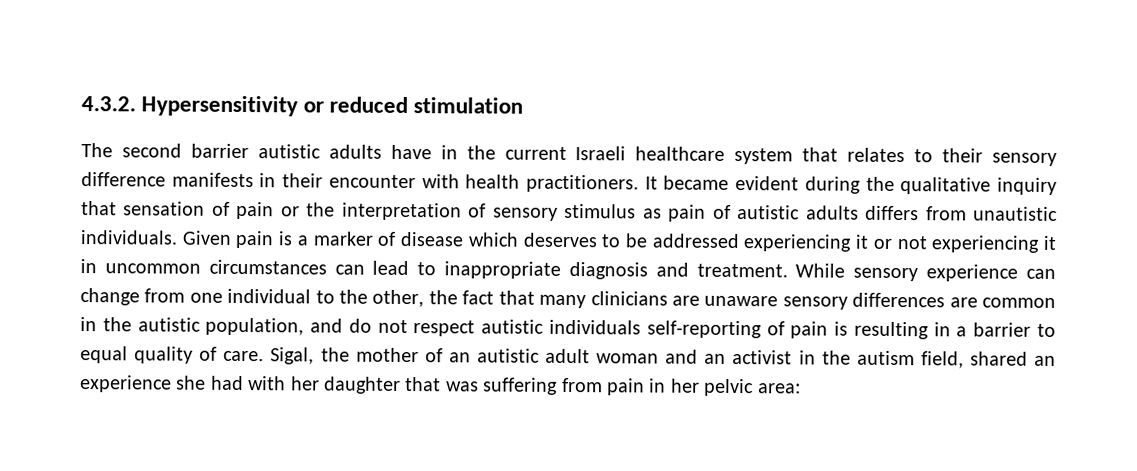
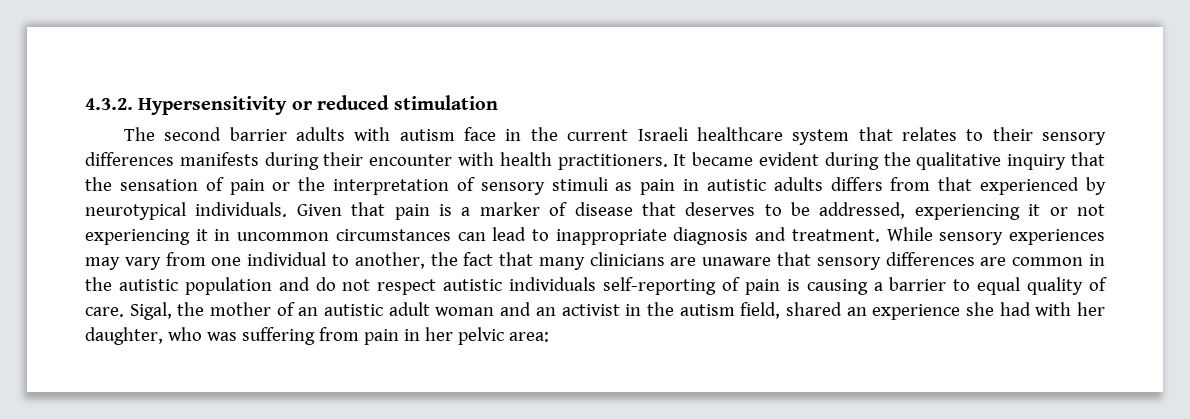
[257,144,432,160] autistic adults have -> [295,127,497,141] adults with autism face
[81,172,277,188] difference manifests in -> [85,152,319,170] differences manifests during
(117, 208) none -> [85,177,112,191] the
[564,203,637,219] stimulus -> [551,177,608,191] stimuli
[712,204,731,219] of -> [683,179,700,191] in
[973,206,1058,221] unautistic -> [938,177,1107,195] [85,202,186,220] that experienced by neurotypical
(232, 237) none -> [351,202,386,216] that
[467,232,519,247] which -> [641,202,676,216] that
[651,233,740,249] addressed -> [819,202,906,219] addressed,
[926,264,1056,282] [80,288,140,306] experience can change -> [1008,229,1105,245] [85,257,161,270] experiences may vary
[339,289,425,308] the other, -> [354,252,425,269] another,
(779, 301) none -> [777,252,812,266] that
[205,317,305,336] population, -> [184,277,272,295] population
[853,321,951,340] resulting in -> [806,279,868,295] causing
[324,376,442,394] daughter that -> [85,327,202,345] daughter, who

